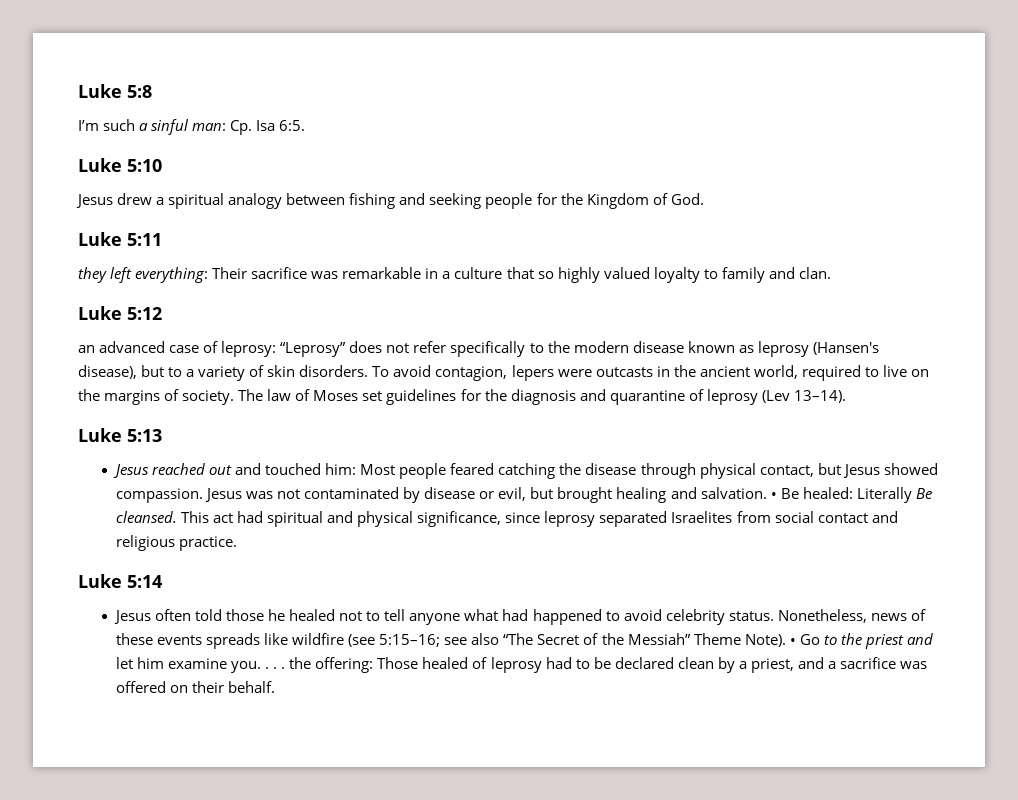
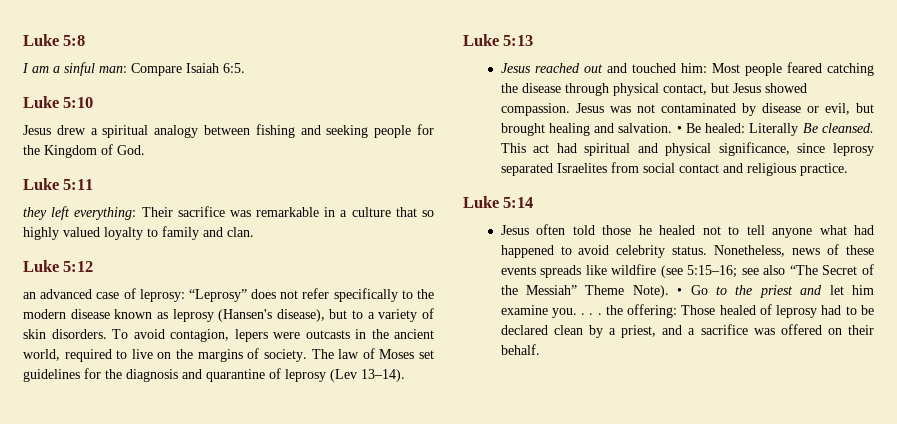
[78,119,136,131] I’m such -> [22,63,49,73] I am
[230,120,276,135] Cp. Isa -> [131,63,219,76] Compare Isaiah

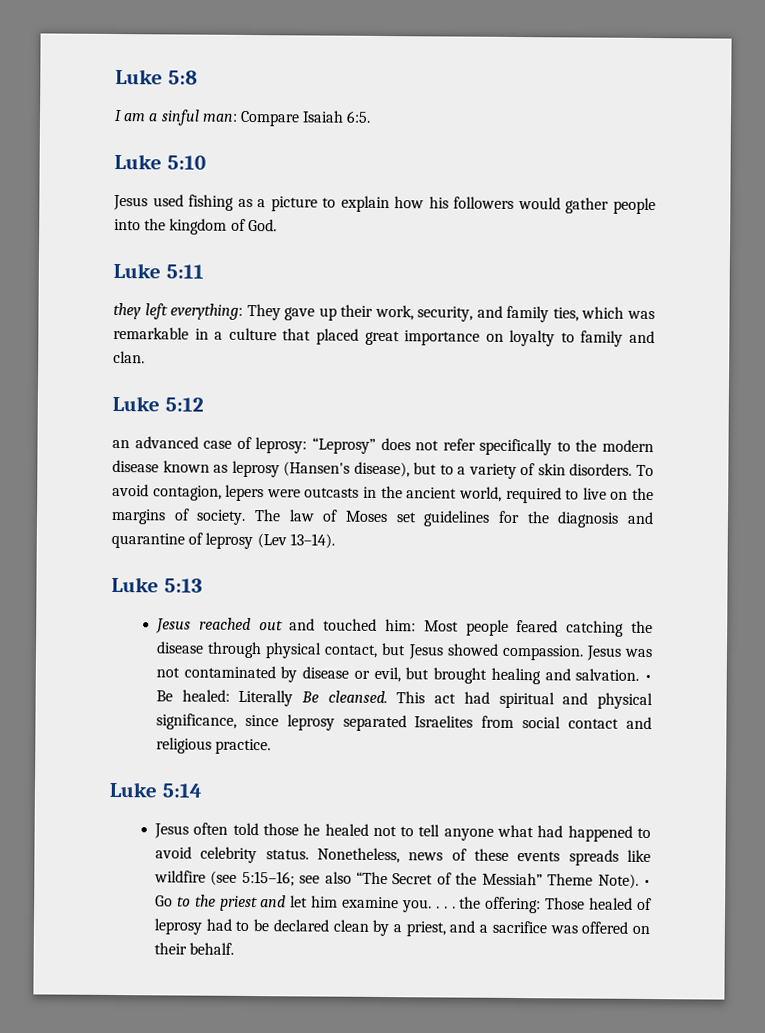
[56,124,435,138] [23,145,97,158] drew a spiritual analogy between fishing and seeking people for the Kingdom -> [152,194,657,215] [114,218,228,235] used fishing as a picture to explain how his followers would gather people into the kingdom
[141,206,225,217] Their sacrifice -> [246,303,625,323] They gave up their work, security, and family ties, which
[422,210,435,217] [23,227,100,240] so highly valued -> [315,328,504,346] placed great importance on

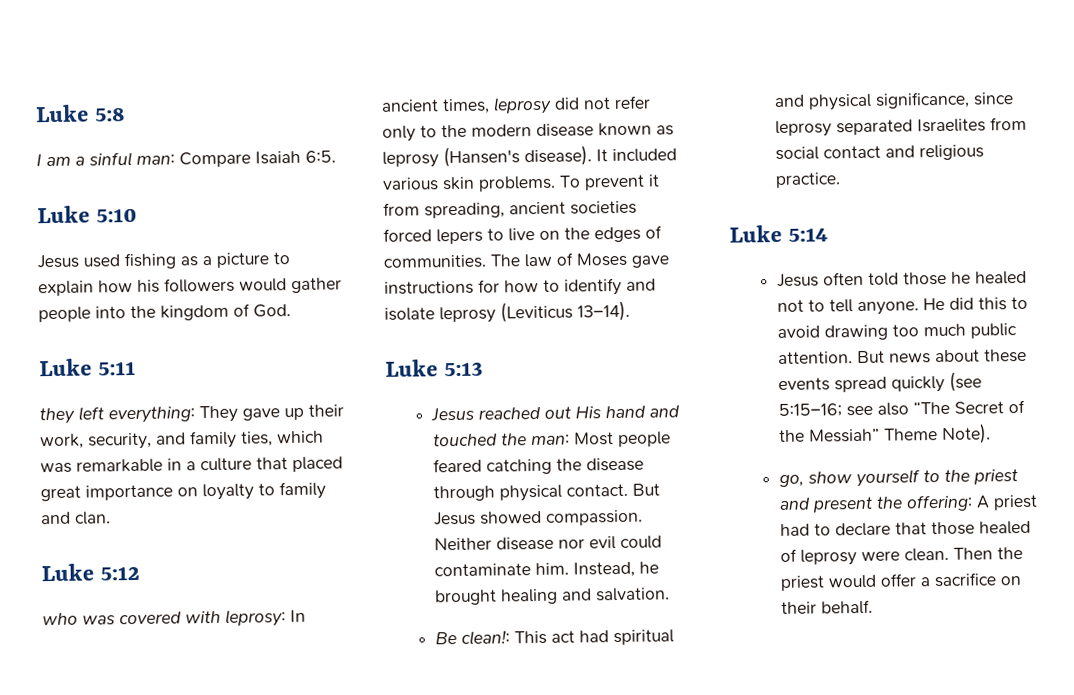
[112,436,411,454] an advanced case of leprosy: “Leprosy” does -> [42,609,306,627] [381,96,580,115] who was covered with leprosy: In ancient times, leprosy did
[479,438,553,456] specifically -> [382,125,416,142] only
[353,461,655,480] [112,483,562,504] disease), but to a variety of skin disorders. To avoid contagion, lepers were outcasts in the ancient world, required -> [524,145,677,167] [382,174,660,192] [383,200,637,219] [383,228,483,245] disease). It included various skin problems. To prevent it from spreading, ancient societies forced lepers
[111,508,247,525] margins of society. -> [594,225,662,243] [383,254,487,269] edges of communities.
[395,510,654,528] [111,532,287,550] set guidelines for the diagnosis and quarantine of leprosy (Lev -> [631,255,670,268] [384,277,656,296] [384,301,573,324] gave instructions for how to identify and isolate leprosy (Leviticus
[289,618,416,632] and touched him: -> [574,405,680,419] [432,433,570,447] His hand and touched the man:
[324,643,407,658] contact, but -> [565,483,660,497] contact. But
[585,645,654,661] [155,665,652,685] [155,689,388,707] Jesus was not contaminated by disease or evil, but brought healing and salvation. • Be healed: Literally Be cleansed. -> [433,535,662,551] [433,561,659,578] [434,587,670,606] [434,630,510,645] Neither disease nor evil could contaminate him. Instead, he brought healing and salvation. // Be clean!:
[443,824,651,842] [154,846,651,866] [153,870,206,883] anyone what had happened to avoid celebrity status. Nonetheless, news of these events spreads like wildfire -> [856,296,1028,316] [776,323,1017,341] [777,348,1027,365] [777,375,945,393] anyone. He did this to avoid drawing too much public attention. But news about these events spread quickly
[642,879,651,887] [154,895,173,907] • Go -> [778,469,920,488] // go, show yourself
[290,895,652,914] [153,918,629,937] let him examine you. . . . the offering: Those healed of leprosy had to be declared clean by a priest, and a sacrifice was offered -> [811,494,1038,513] [779,520,1031,537] [779,546,1023,566] [779,572,996,592] present the offering: A priest had to declare that those healed of leprosy were clean. Then the priest would offer a sacrifice

